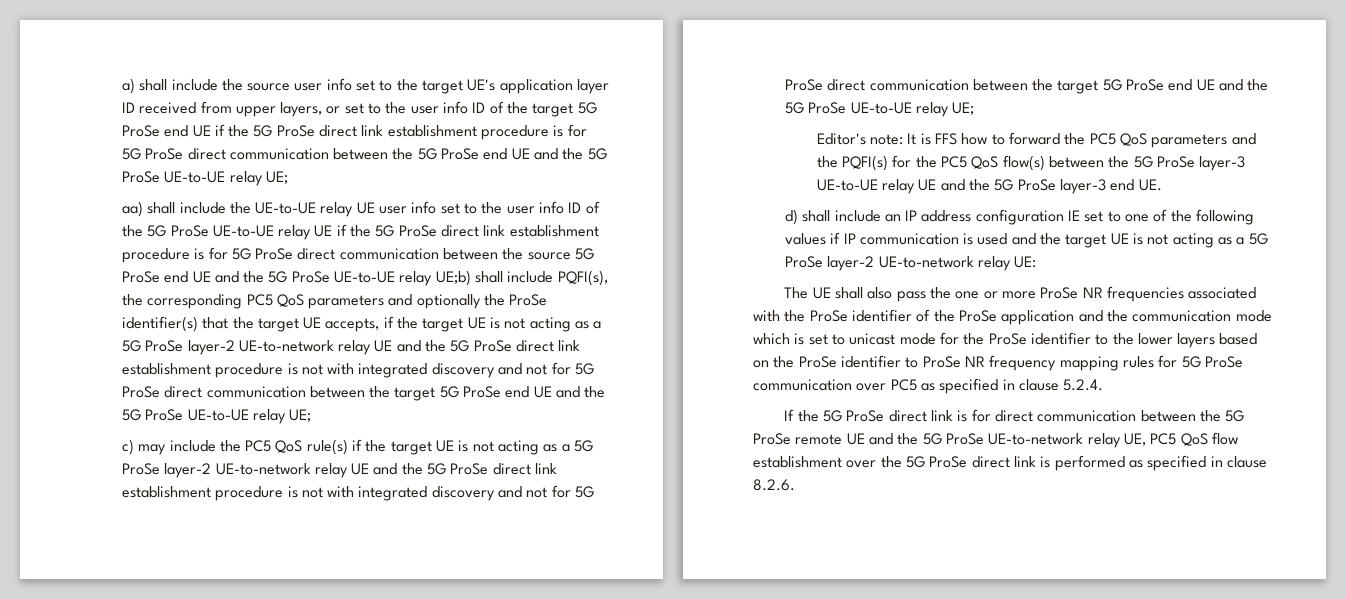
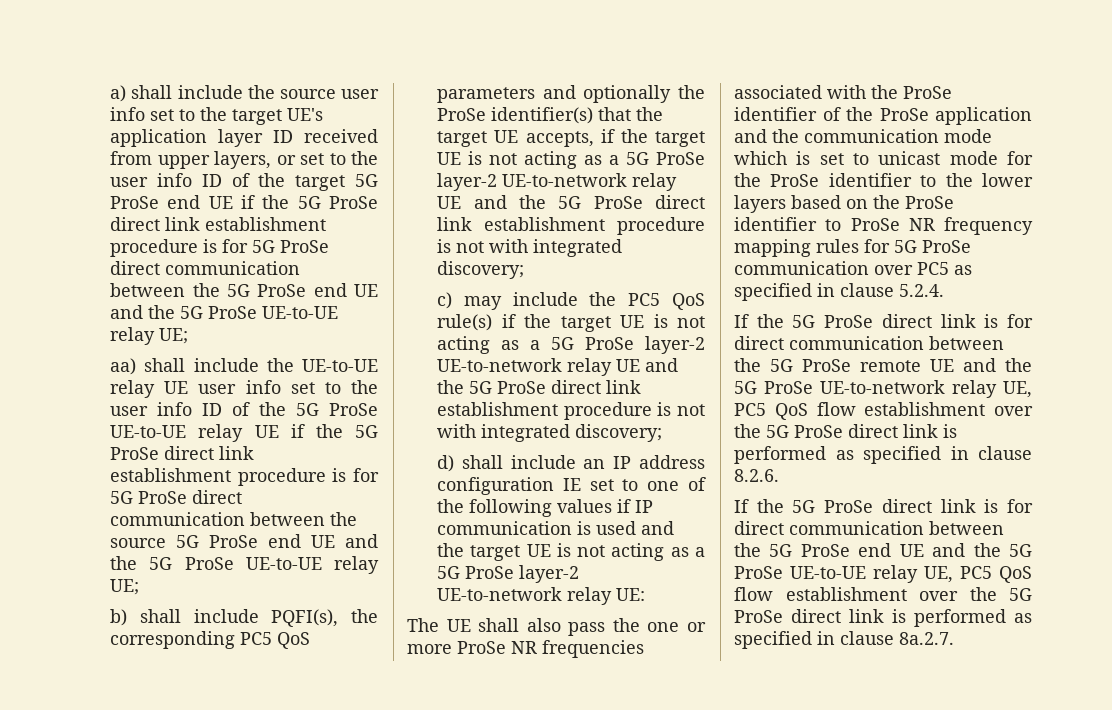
[435,270,471,286] UE;b) -> [110,579,140,595] [110,609,128,626] UE; // b)
[431,362,595,378] [121,386,606,401] [121,409,312,424] discovery and not for 5G ProSe direct communication between the target 5G ProSe end UE and the 5G ProSe UE-to-UE relay UE; -> [437,261,525,279] discovery;
[431,485,595,501] [784,79,1269,94] [784,102,975,117] [816,132,1256,148] [816,155,1246,171] [816,179,1162,194] discovery and not for 5G ProSe direct communication between the target 5G ProSe end UE and the 5G ProSe UE-to-UE relay UE; // Editor's note: It is FFS how to forward the PC5 QoS parameters and the PQFI(s) for the PC5 QoS flow(s) between the 5G ProSe layer-3 UE-to-UE relay UE and the 5G ProSe layer-3 end UE. -> [575,424,663,442] discovery;
(795, 485) none -> [734,499,1033,513] [734,521,1004,535] [734,543,1032,557] [734,565,1032,583] [734,587,1032,601] [734,609,1032,627] [734,631,954,649] // If the 5G ProSe direct link is for direct communication between the 5G ProSe end UE and the 5G ProSe UE-to-UE relay UE, PC5 QoS flow establishment over the 5G ProSe direct link is performed as specified in clause 8a.2.7.

